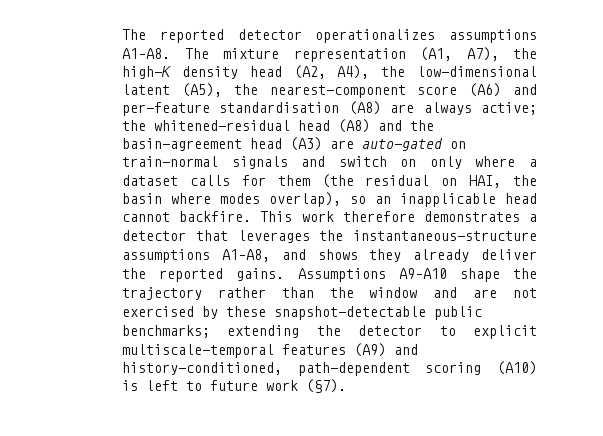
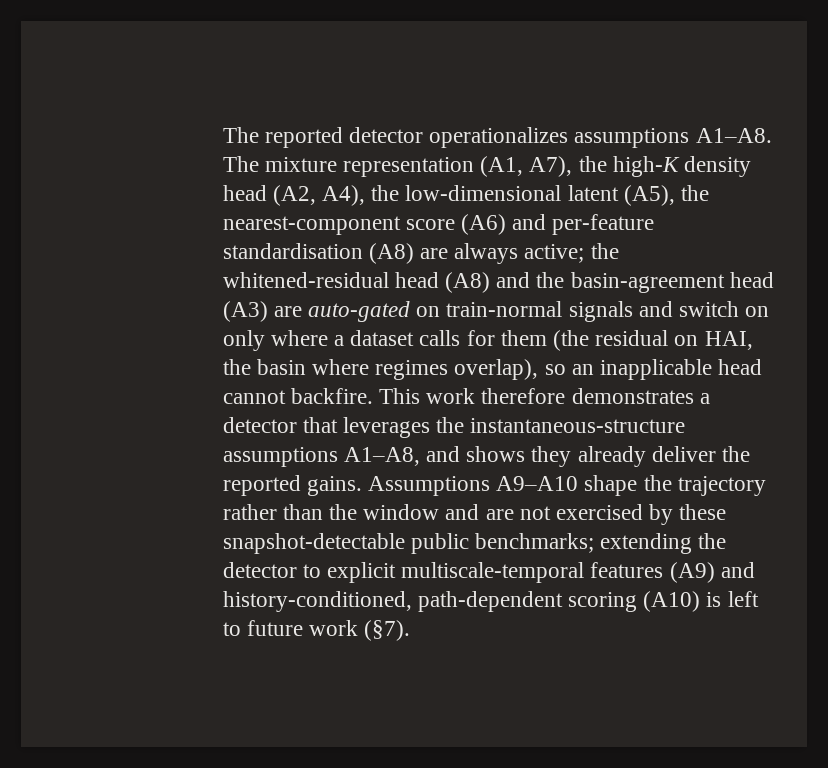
[219,193,260,204] modes -> [375,360,449,380] regimes

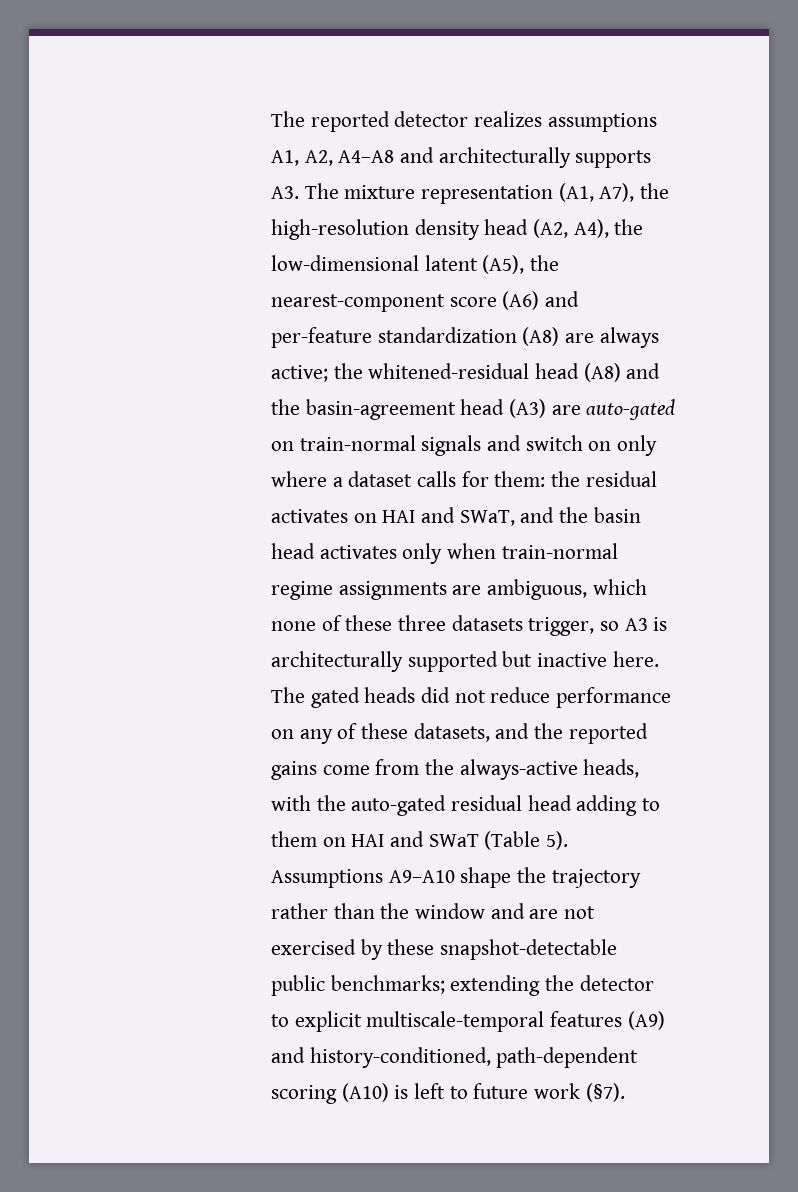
[429,127,772,148] operationalizes assumptions A1–A8. -> [473,111,657,132] [270,147,652,168] [270,186,299,199] realizes assumptions A1, A2, A4–A8 and architecturally supports A3.
[612,156,680,177] high-K -> [270,219,409,240] high-resolution
[222,243,363,259] standardisation -> [377,327,517,343] standardization
[500,330,753,351] [222,359,763,380] [222,388,710,404] [222,417,686,438] [222,446,750,467] [222,475,362,496] them (the residual on HAI, the basin where regimes overlap), so an inapplicable head cannot backfire. This work therefore demonstrates a detector that leverages the instantaneous-structure assumptions A1–A8, and shows they already deliver the reported gains. -> [494,471,657,487] [270,507,641,526] [270,543,618,564] [270,579,647,600] [270,615,668,636] [270,651,659,672] [270,687,671,708] [270,723,648,744] [270,759,640,780] [270,795,660,816] [270,831,568,850] them: the residual activates on HAI and SWaT, and the basin head activates only when train-normal regime assignments are ambiguous, which none of these three datasets trigger, so A3 is architecturally supported but inactive here. The gated heads did not reduce performance on any of these datasets, and the reported gains come from the always-active heads, with the auto-gated residual head adding to them on HAI and SWaT (Table 5).

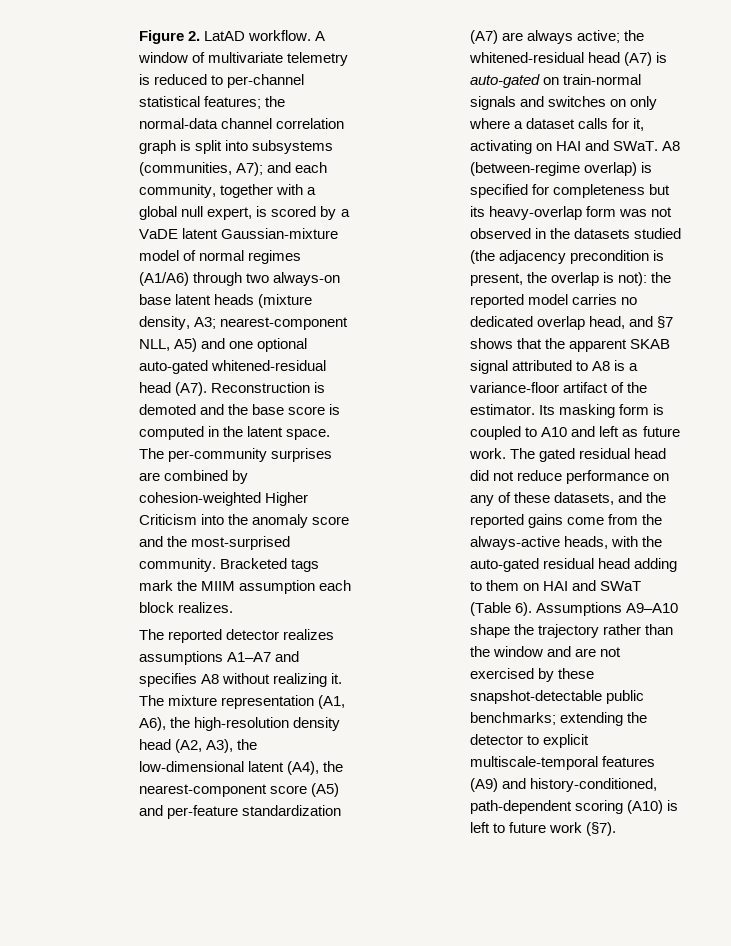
(270, 119) none -> [139,30,326,44] [138,52,349,66] [139,74,305,88] [139,96,286,109] [139,118,345,129] [139,140,334,154] [139,162,328,176] [139,184,317,198] [139,206,350,220] [139,228,339,239] [139,250,302,264] [139,272,341,286] [139,294,313,308] [139,316,349,330] [139,338,308,352] [139,360,327,374] [139,382,326,396] [139,404,341,415] [139,426,331,440] [139,448,333,462] [139,470,249,484] [139,492,309,506] [139,514,350,528] [139,536,291,550] [139,558,320,572] [139,580,352,594] [139,602,234,613] Figure 2. LatAD workflow. A window of multivariate telemetry is reduced to per-channel statistical features; the normal-data channel correlation graph is split into subsystems (communities, A7); and each community, together with a global null expert, is scored by a VaDE latent Gaussian-mixture model of normal regimes (A1/A6) through two always-on base latent heads (mixture density, A3; nearest-component NLL, A5) and one optional auto-gated whitened-residual head (A7). Reconstruction is demoted and the base score is computed in the latent space. The per-community surprises are combined by cohesion-weighted Higher Criticism into the anomaly score and the most-surprised community. Bracketed tags mark the MIIM assumption each block realizes. //
[270,147,652,168] [270,186,299,199] A1, A2, A4–A8 and architecturally supports A3. -> [227,651,300,662] [139,673,343,687] A1–A7 and specifies A8 without realizing it.
[599,183,635,202] A7), -> [139,717,167,731] A6),
[573,219,609,238] A4), -> [206,739,234,753] A3),
[482,255,525,274] (A5), -> [287,761,320,775] (A4),
[502,291,540,310] (A6) -> [311,783,340,797] (A5)
[522,327,560,346] (A8) -> [470,30,499,44] (A7)
[583,363,661,382] [270,399,581,420] (A8) and the basin-agreement head (A3) are -> [624,52,668,66] (A7) is
[525,435,583,451] switch -> [548,96,607,107] switches
[494,471,657,487] [270,507,641,526] [270,543,618,564] [270,579,647,600] [270,615,668,636] [270,651,659,672] [270,687,416,708] them: the residual activates on HAI and SWaT, and the basin head activates only when train-normal regime assignments are ambiguous, which none of these three datasets trigger, so A3 is architecturally supported but inactive here. The gated heads -> [633,118,645,131] [470,140,681,154] [470,162,653,176] [470,184,671,198] [470,206,673,220] [470,228,682,239] [470,250,665,264] [470,272,672,286] [470,294,638,308] [470,316,674,330] [470,338,671,352] [470,360,639,374] [470,382,648,393] [470,404,665,418] [470,426,680,440] [469,448,667,462] it, activating on HAI and SWaT. A8 (between-regime overlap) is specified for completeness but its heavy-overlap form was not observed in the datasets studied (the adjacency precondition is present, the overlap is not): the reported model carries no dedicated overlap head, and §7 shows that the apparent SKAB signal attributed to A8 is a variance-floor artifact of the estimator. Its masking form is coupled to A10 and left as future work. The gated residual head
[545,831,568,850] 5). -> [515,602,533,616] 6).

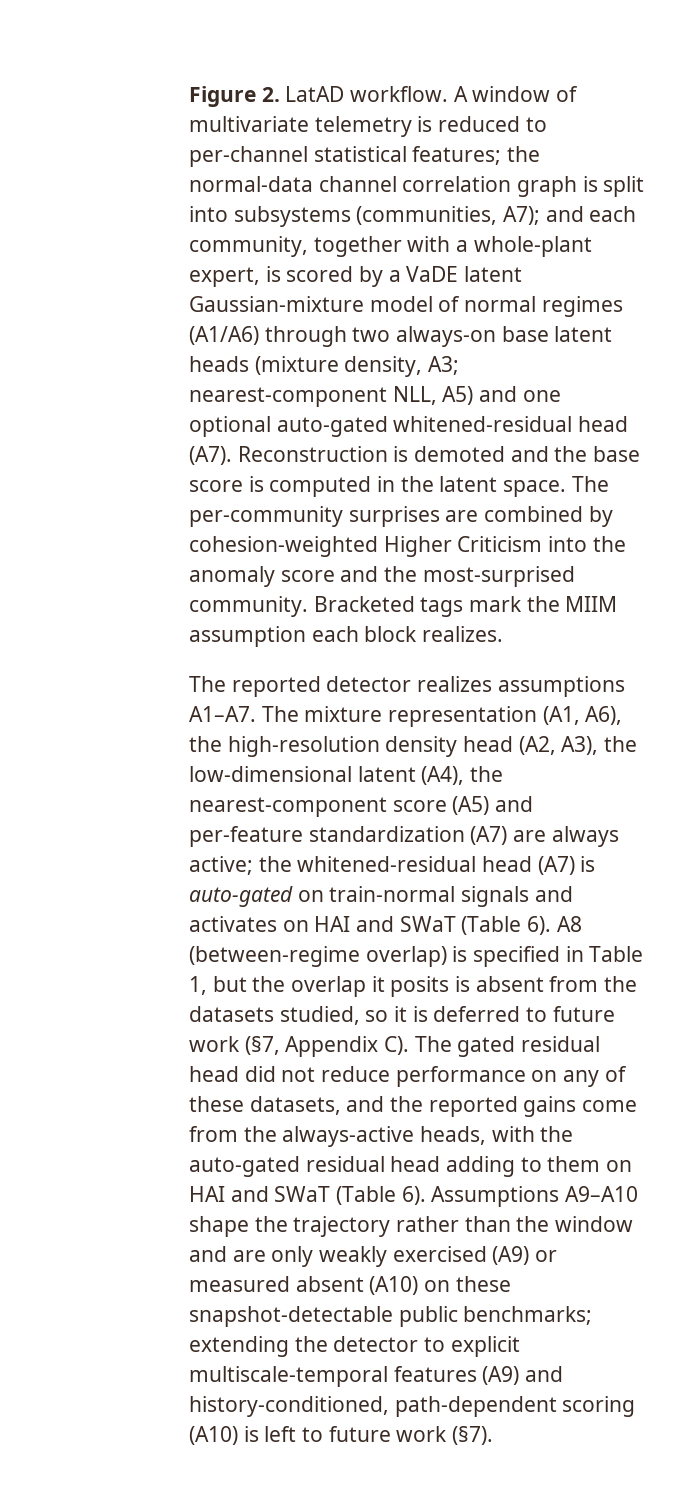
[139,206,204,220] global null -> [473,236,592,257] whole-plant
[227,651,300,662] [139,673,343,687] A1–A7 and specifies A8 without realizing it. -> [189,706,257,722] A1–A7.
[548,96,658,110] [469,118,645,131] [470,140,659,154] switches on only where a dataset calls for it, activating on HAI and SWaT. -> [189,916,552,935] activates on HAI and SWaT (Table 6).
[532,184,671,198] [470,206,673,220] [470,228,682,239] [470,250,665,264] [470,272,672,286] [470,294,638,308] [470,316,674,330] [470,338,671,352] [470,360,639,374] [470,382,648,393] [470,404,665,418] [470,426,680,440] [469,448,507,459] for completeness but its heavy-overlap form was not observed in the datasets studied (the adjacency precondition is present, the overlap is not): the reported model carries no dedicated overlap head, and §7 shows that the apparent SKAB signal attributed to A8 is a variance-floor artifact of the estimator. Its masking form is coupled to A10 and left as future work. -> [565,946,644,962] [189,976,638,997] [189,1006,615,1025] [189,1036,410,1057] in Table 1, but the overlap it posits is absent from the datasets studied, so it is deferred to future work (§7, Appendix C).
[600,647,622,657] [470,668,555,682] not exercised by -> [271,1246,558,1267] [189,1276,451,1295] only weakly exercised (A9) or measured absent (A10) on

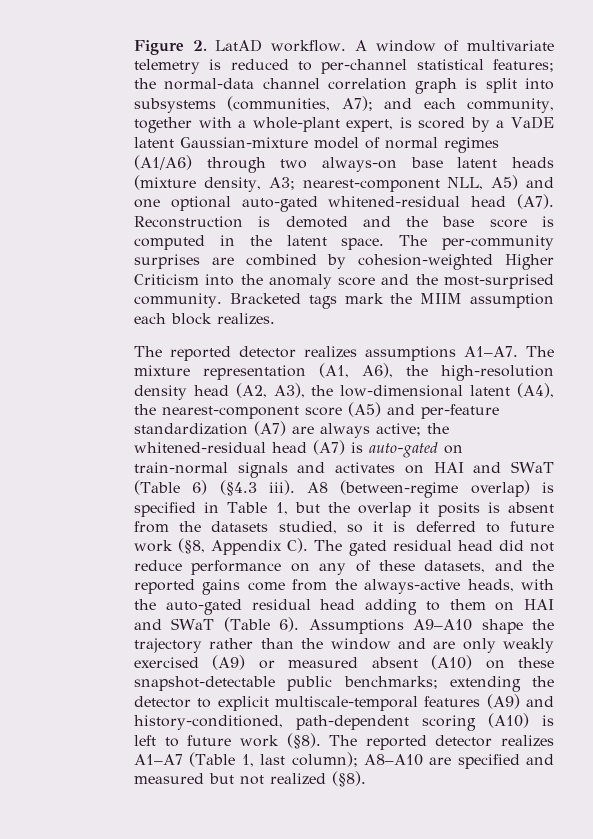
[527,916,552,935] 6). -> [192,480,295,496] 6) (§4.3 iii).
[244,1036,280,1055] (§7, -> [178,538,206,554] (§8,
[452,1426,494,1445] (§7). -> [286,733,554,750] [134,752,554,769] [134,771,367,787] (§8). The reported detector realizes A1–A7 (Table 1, last column); A8–A10 are specified and measured but not realized (§8).

